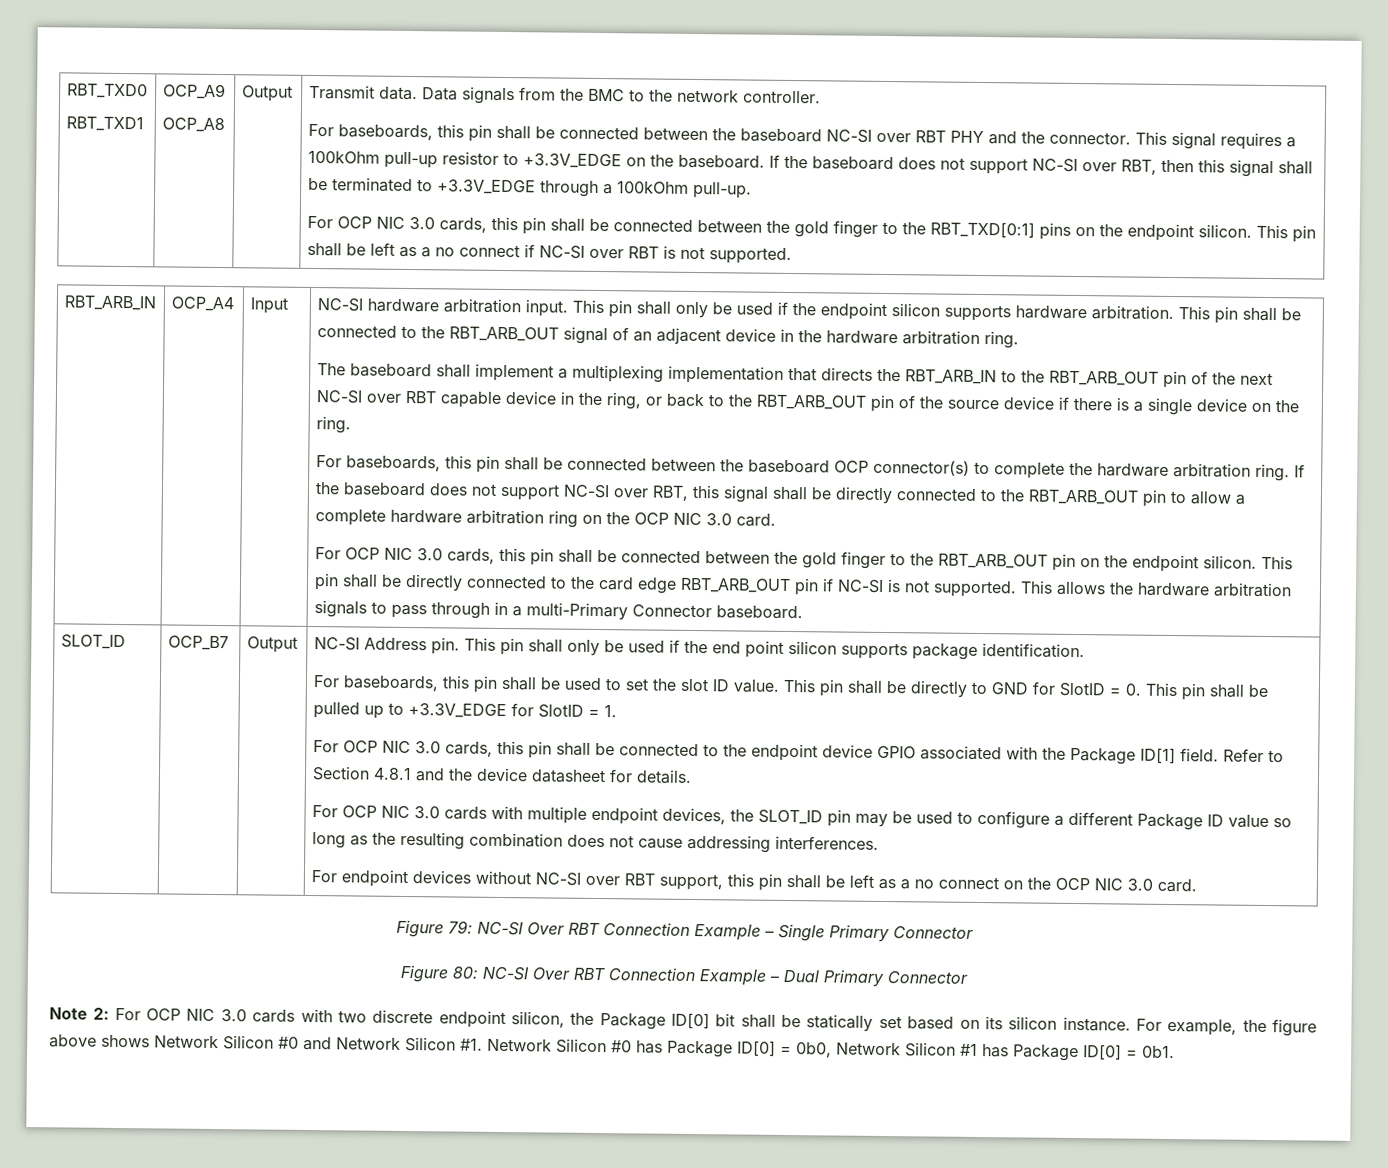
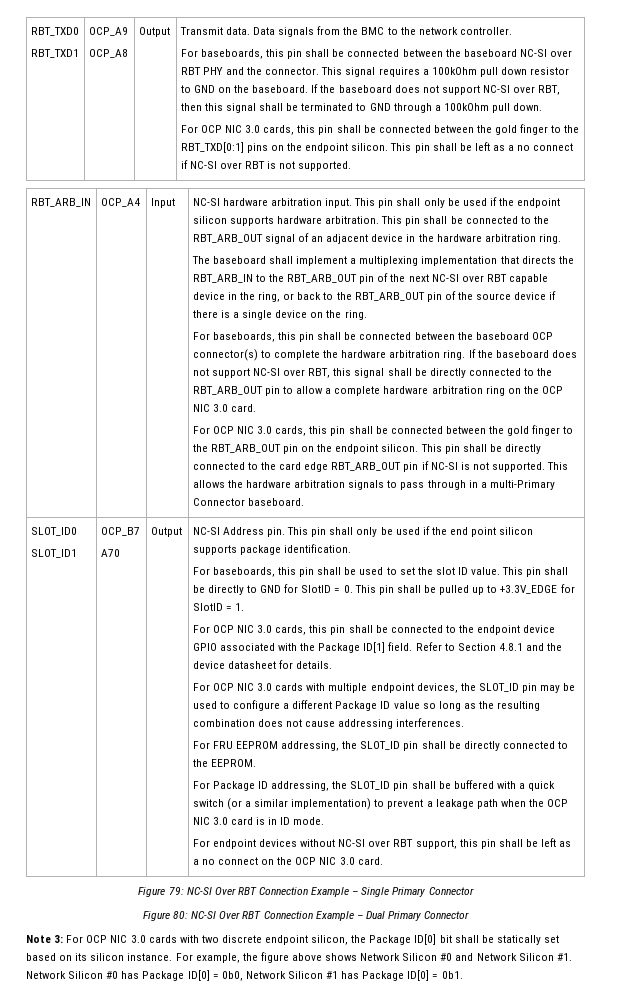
[383,151,438,169] pull-up -> [479,67,528,77] pull down
[522,153,622,169] +3.3V_EDGE -> [193,85,215,93] GND
[436,179,536,195] +3.3V_EDGE -> [369,103,391,111] GND
[692,181,752,199] pull-up. -> [492,103,543,113] pull down.
[60,634,126,650] SLOT_ID -> [30,527,77,536] [30,549,77,558] SLOT_ID0 // SLOT_ID1
(229, 643) none -> [100,549,120,557] // A70
(879, 842) none -> [192,741,569,751] [192,759,256,767] [192,780,556,791] [192,798,569,810] [192,817,325,825] // For FRU EEPROM addressing, the SLOT_ID pin shall be directly connected to the EEPROM. // For Package ID addressing, the SLOT_ID pin shall be buffered with a quick switch (or a similar implementation) to prevent a leakage path when the OCP NIC 3.0 card is in ID mode.
[93,1007,110,1020] 2: -> [54,935,64,943] 3:

